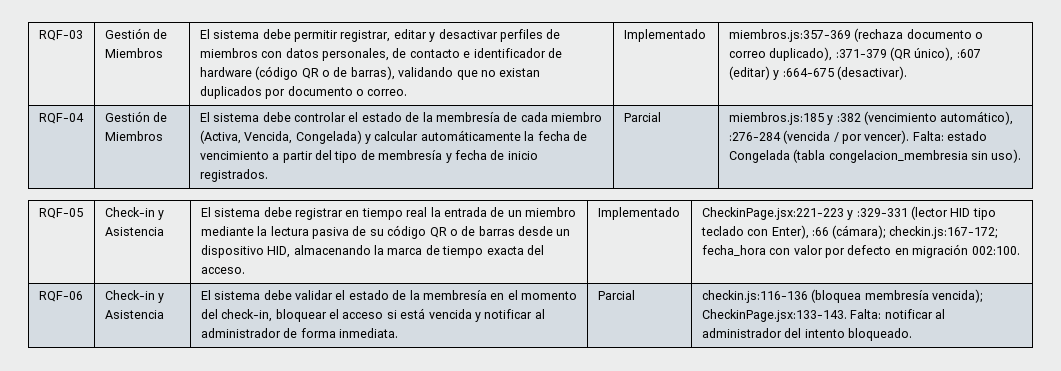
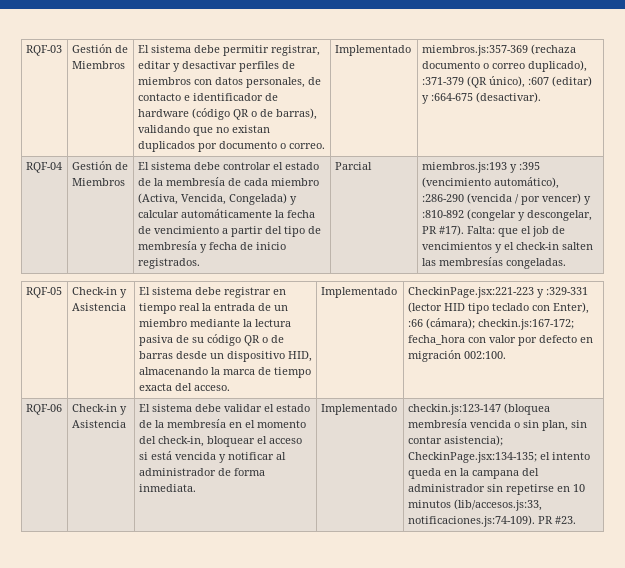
[728,112,861,125] miembros.js:185 y :382 -> [421,162,540,173] miembros.js:193 y :395
[728,132,781,141] :276-284 -> [421,194,464,202] :286-290
[864,130,988,144] [728,149,1022,163] vencer). Falta: estado Congelada (tabla congelacion_membresia sin uso). -> [541,193,591,205] [421,209,592,221] [421,225,565,237] [421,242,593,253] [421,257,566,269] vencer) y :810-892 (congelar y descongelar, PR #17). Falta: que el job de vencimientos y el check-in salten las membresías congeladas.
[597,290,635,300] [701,289,983,303] [701,309,946,322] [701,328,913,341] Parcial | checkin.js:116-136 (bloquea membresía vencida); CheckinPage.jsx:133-143. Falta: notificar al administrador del intento bloqueado. -> [320,404,397,415] [407,403,550,415] [407,419,587,431] [407,435,503,446] [407,452,590,463] [407,468,539,479] [407,484,585,495] [407,499,542,511] [407,515,576,527] Implementado | checkin.js:123-147 (bloquea membresía vencida o sin plan, sin contar asistencia); CheckinPage.jsx:134-135; el intento queda en la campana del administrador sin repetirse en 10 minutos (lib/accesos.js:33, notificaciones.js:74-109). PR #23.

